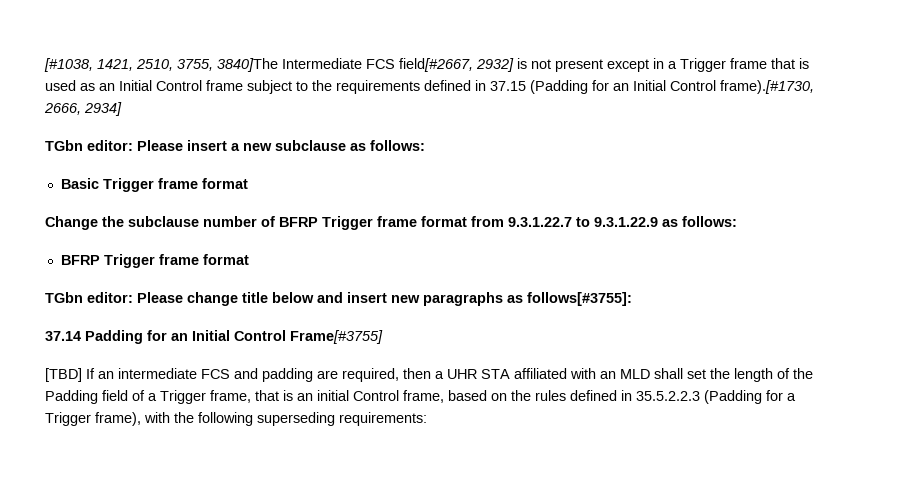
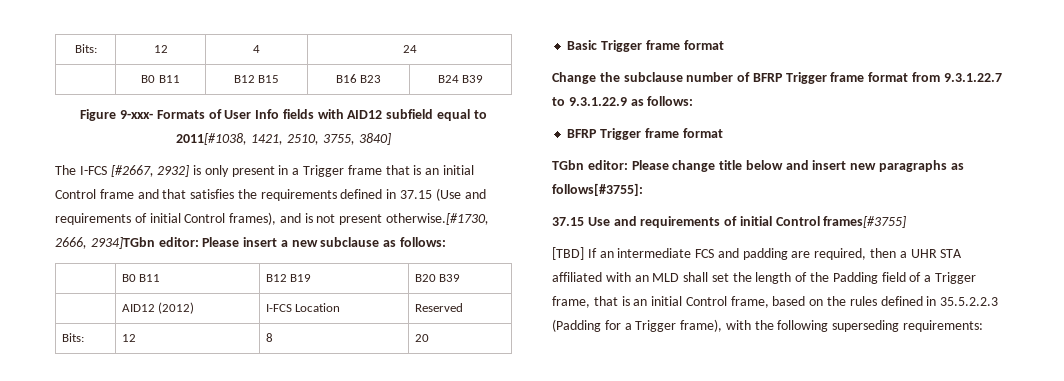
[44,58,649,72] [#1038, 1421, 2510, 3755, 3840]The Intermediate FCS field[#2667, 2932] is not present except -> [74,44,97,53] [153,45,168,53] [253,45,260,53] [402,45,417,53] [141,75,180,83] [233,75,280,83] [335,74,382,83] [437,75,484,83] [80,109,487,121] [176,133,391,145] [55,165,275,177] Bits: | 12 | 4 | 24 // | B0 B11 | B12 B15 | B16 B23 | B24 B39 // Figure 9-xxx- Formats of User Info fields with AID12 subfield equal to 2011[#1038, 1421, 2510, 3755, 3840] // The I-FCS [#2667, 2932] is only present
[45,80,308,94] used as an Initial Control frame subject to -> [425,165,474,175] [55,189,235,199] an initial Control frame and that satisfies
[530,80,814,94] [44,102,122,116] [45,140,83,151] (Padding for an Initial Control frame).[#1730, 2666, 2934] // TGbn -> [435,188,486,201] [55,212,490,225] [55,237,155,249] (Use and requirements of initial Control frames), and is not present otherwise.[#1730, 2666, 2934]TGbn
(425, 145) none -> [121,274,161,282] [265,274,312,282] [414,274,461,282] [121,302,195,314] [265,303,341,312] [414,303,463,312] [61,333,84,342] [121,334,136,342] [265,333,273,342] [414,334,429,342] // | B0 B11 | B12 B19 | B20 B39 // | AID12 (2012) | I-FCS Location | Reserved // Bits: | 12 | 8 | 20
[45,330,383,344] 37.14 Padding for an Initial Control Frame[#3755] -> [552,216,907,228] 37.15 Use and requirements of initial Control frames[#3755]

